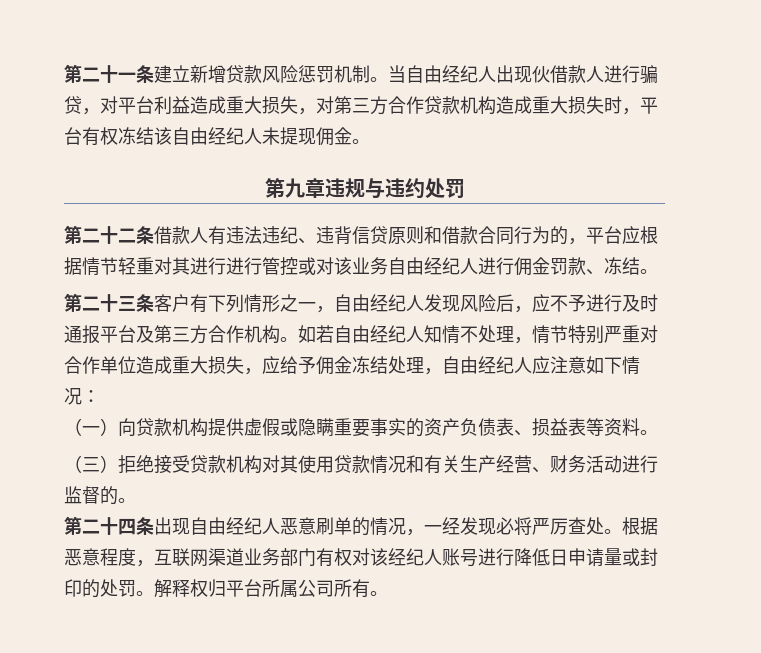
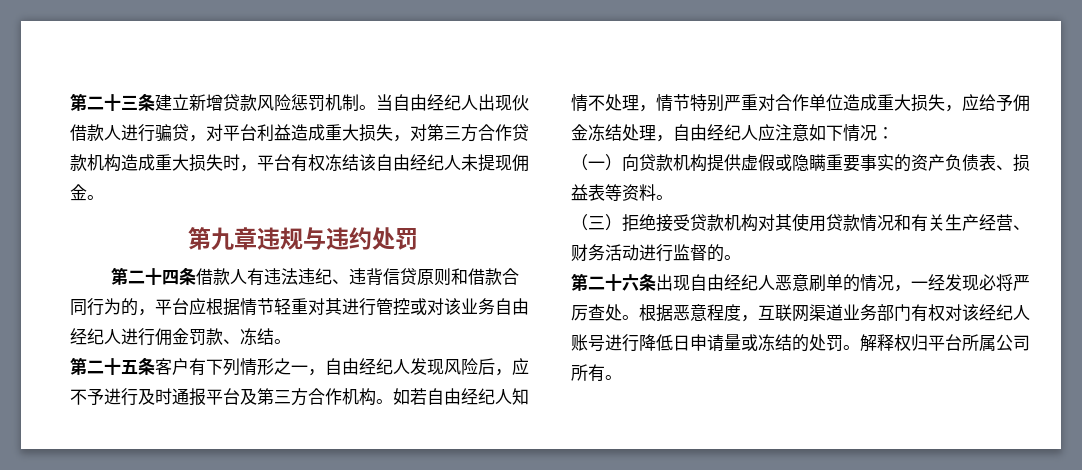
[64,64,136,83] 第二十一 -> [70,93,138,111] 第二十三
[118,228,136,243] 二 -> [162,270,180,285] 四
[226,257,262,275] 进行 -> (376, 307) none
[118,296,136,311] 三 -> [121,360,138,375] 五
[118,518,136,535] 四 -> [622,274,639,291] 六
[640,548,658,566] [64,579,82,597] 封印 -> [758,334,792,351] 冻结

